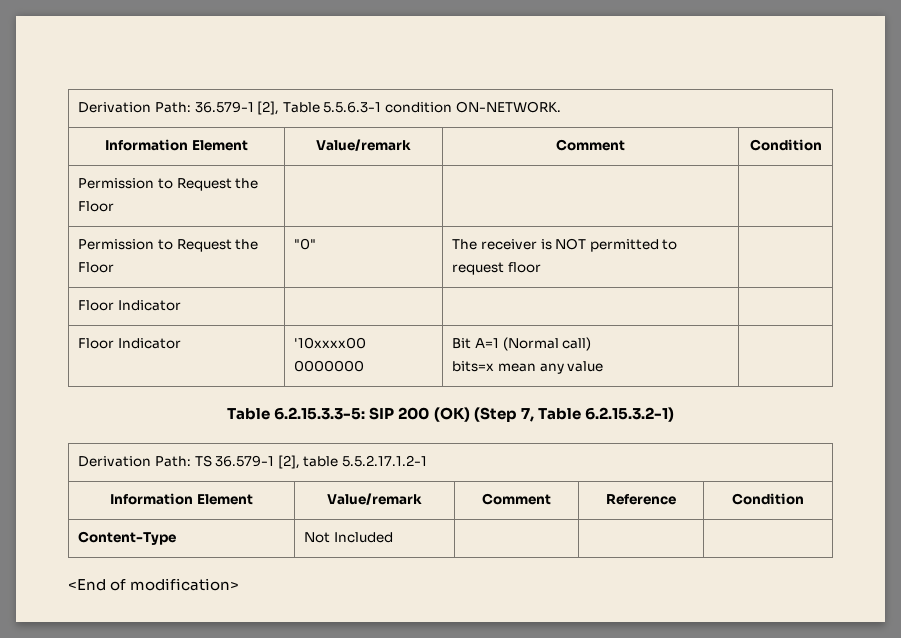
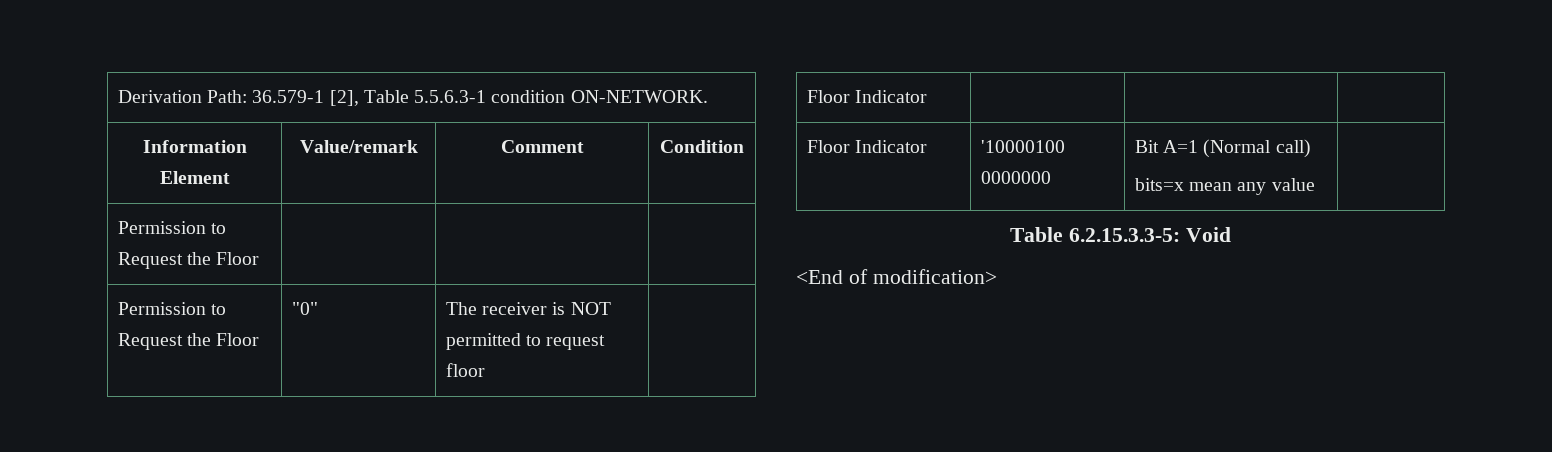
[294,337,367,349] '10xxxx00 -> [980,140,1065,153] '10000100
[369,407,674,422] [78,455,428,469] [110,493,253,505] [327,493,422,505] [482,493,551,505] [606,494,676,505] [732,493,804,505] [78,531,177,545] [304,532,393,543] SIP 200 (OK) (Step 7, Table 6.2.15.3.2-1) // Derivation Path: TS 36.579-1 [2], table 5.5.2.17.1.2-1 // Information Element | Value/remark | Comment | Reference | Condition // Content-Type | Not Included | | | -> [1185,227,1231,242] Void

